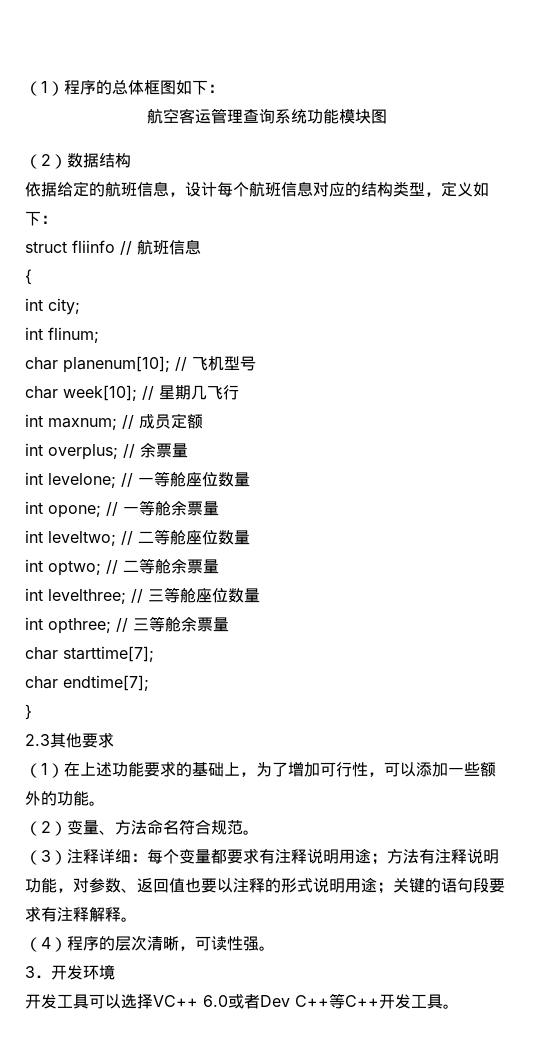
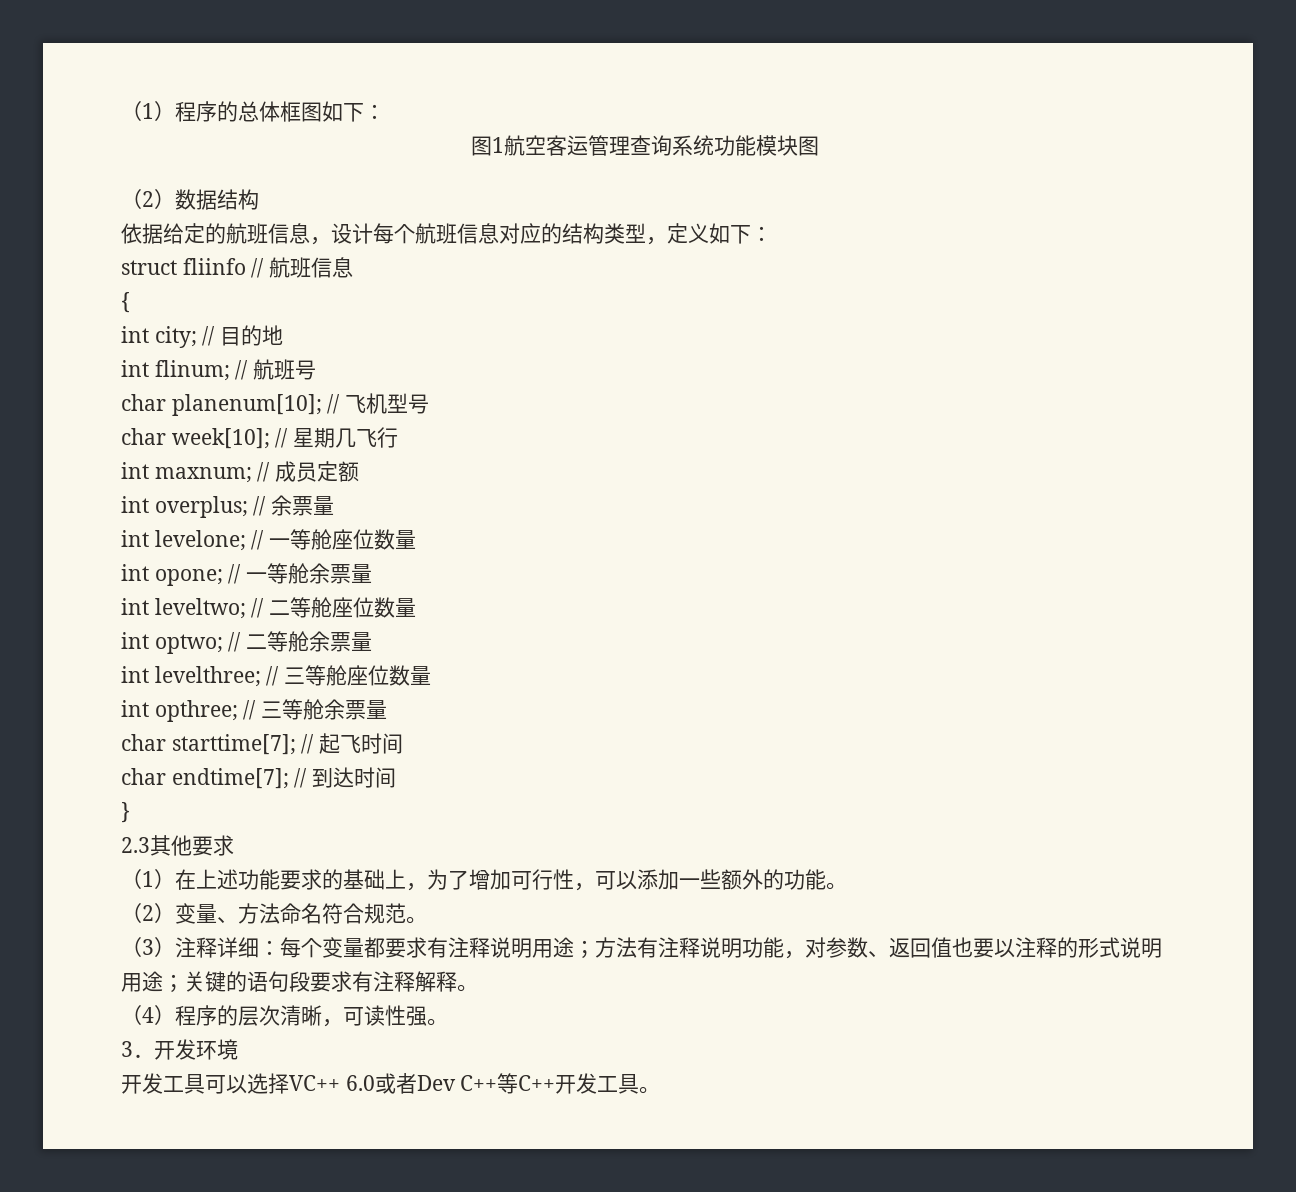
(224, 88) none -> [470,136,504,156] 图1
(80, 306) none -> [202,325,284,346] // 目的地
(99, 335) none -> [235,359,317,380] // 航班号
(154, 654) none -> [301,733,404,754] // 起飞时间
(149, 683) none -> [294,767,397,788] // 到达时间

